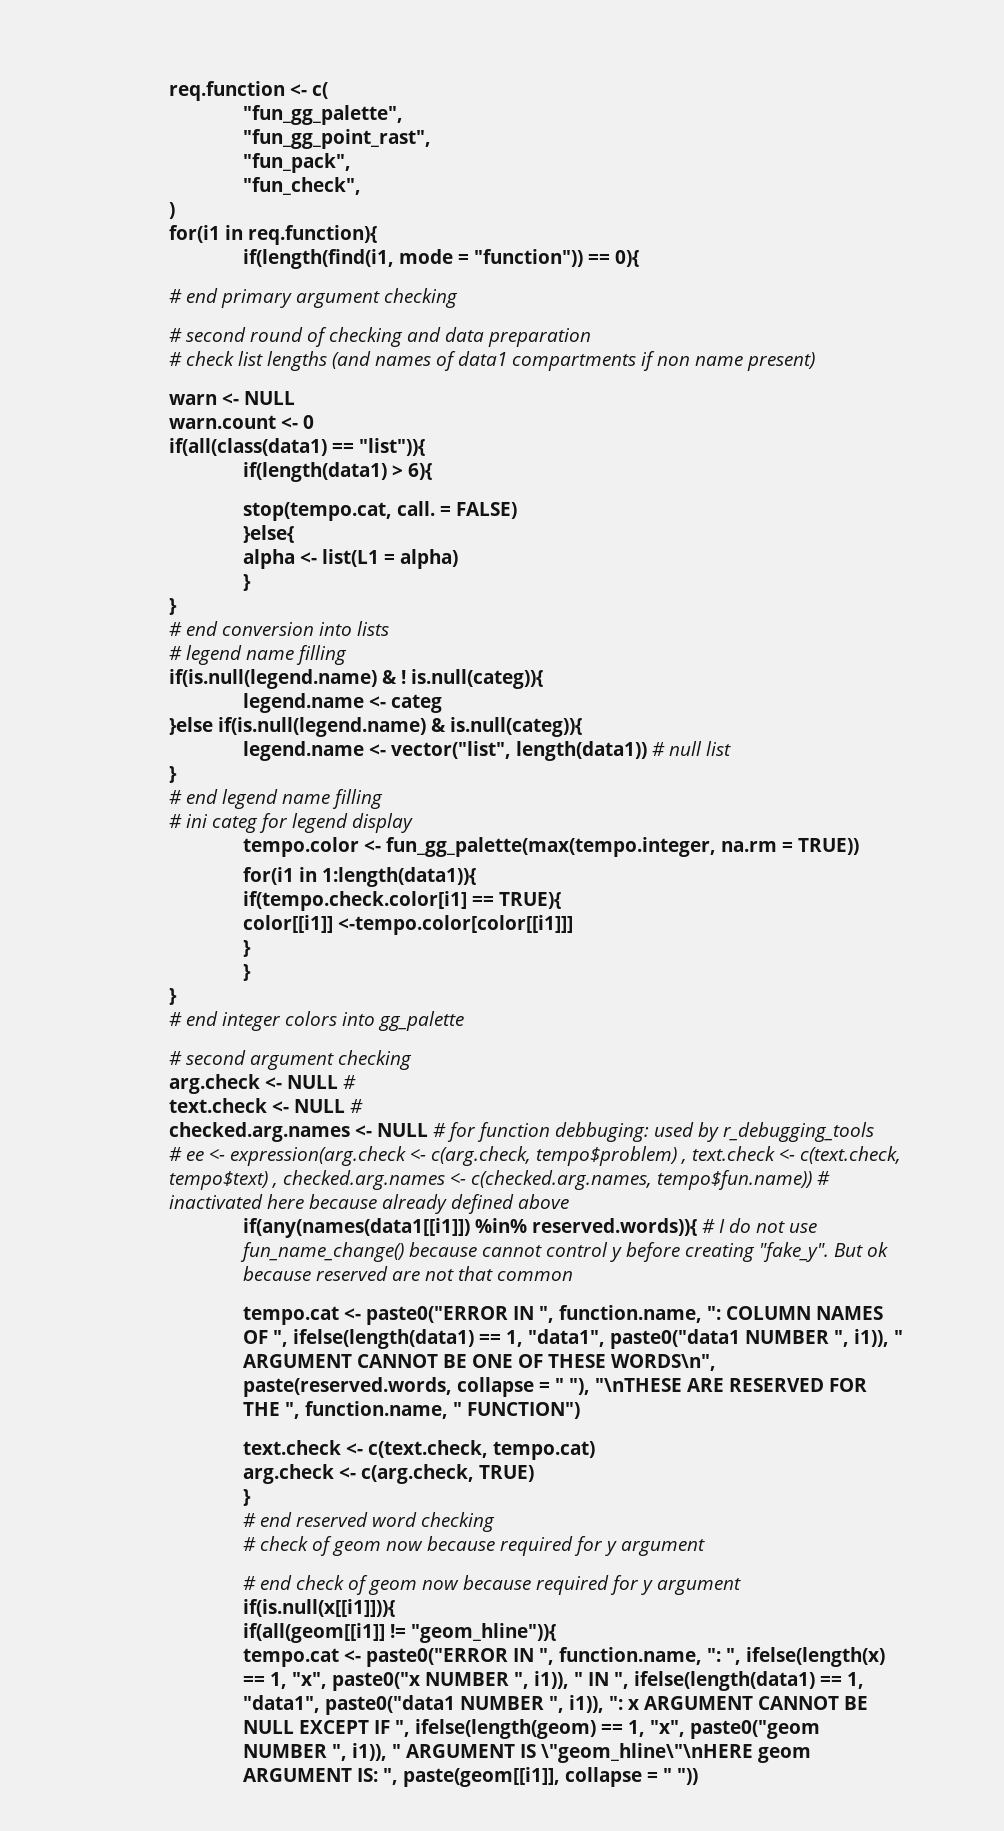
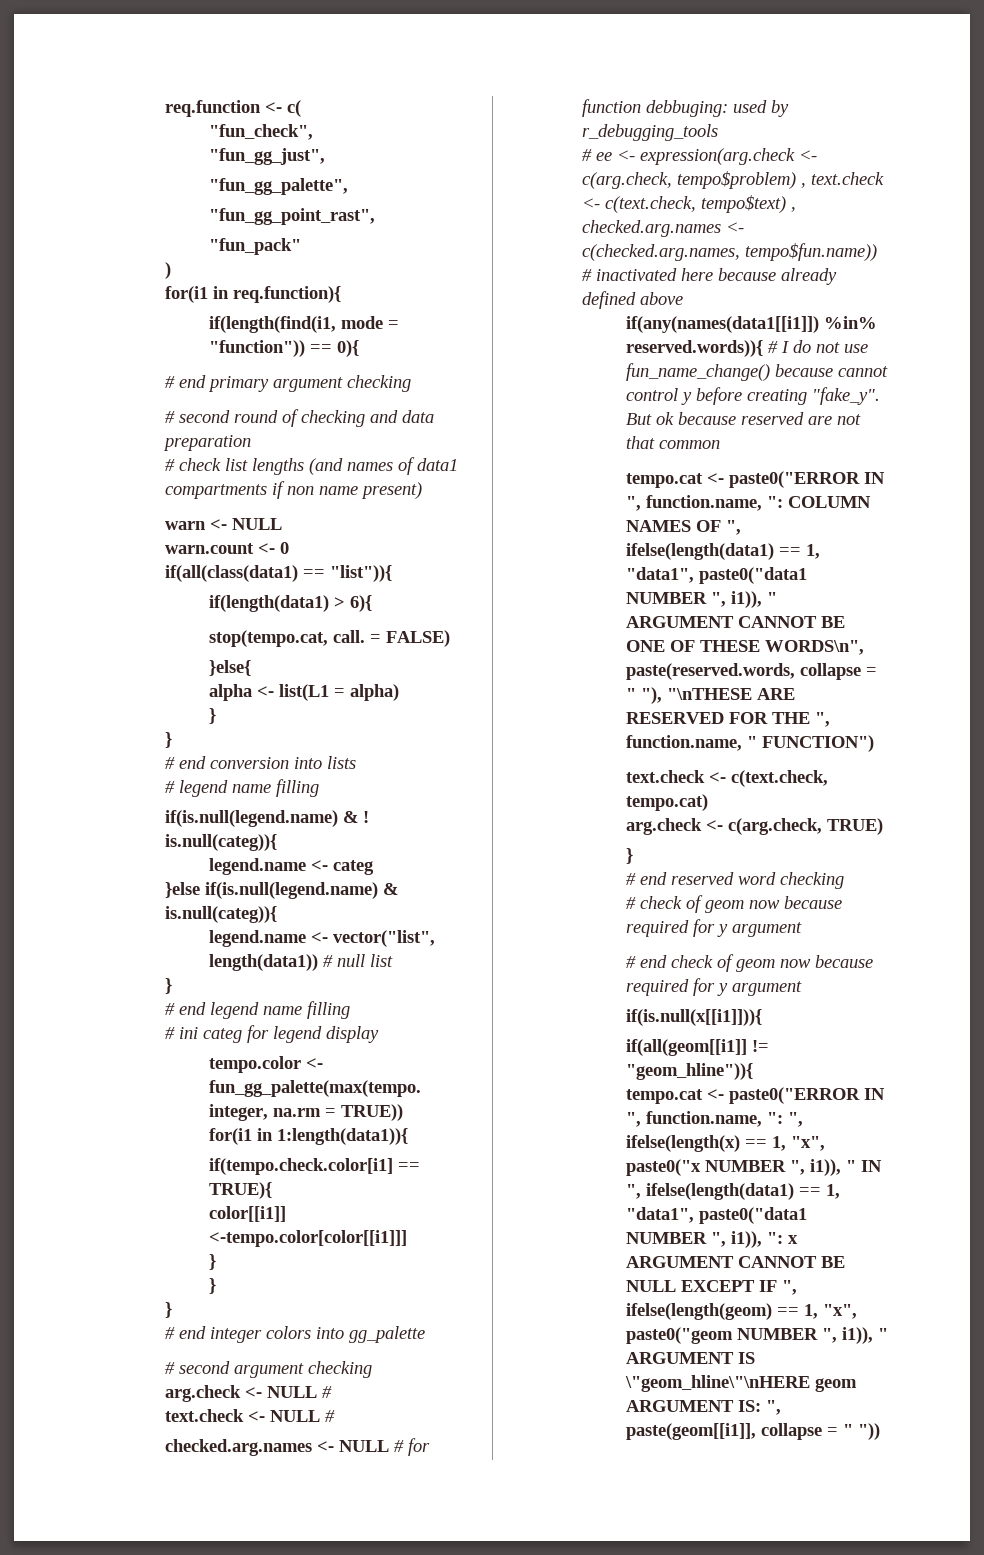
(329, 90) none -> [208,124,313,140] [208,148,325,165] // "fun_check", // "fun_gg_just",
[242,153,351,173] [242,177,361,195] "fun_pack", // "fun_check", -> [208,238,301,255] "fun_pack"

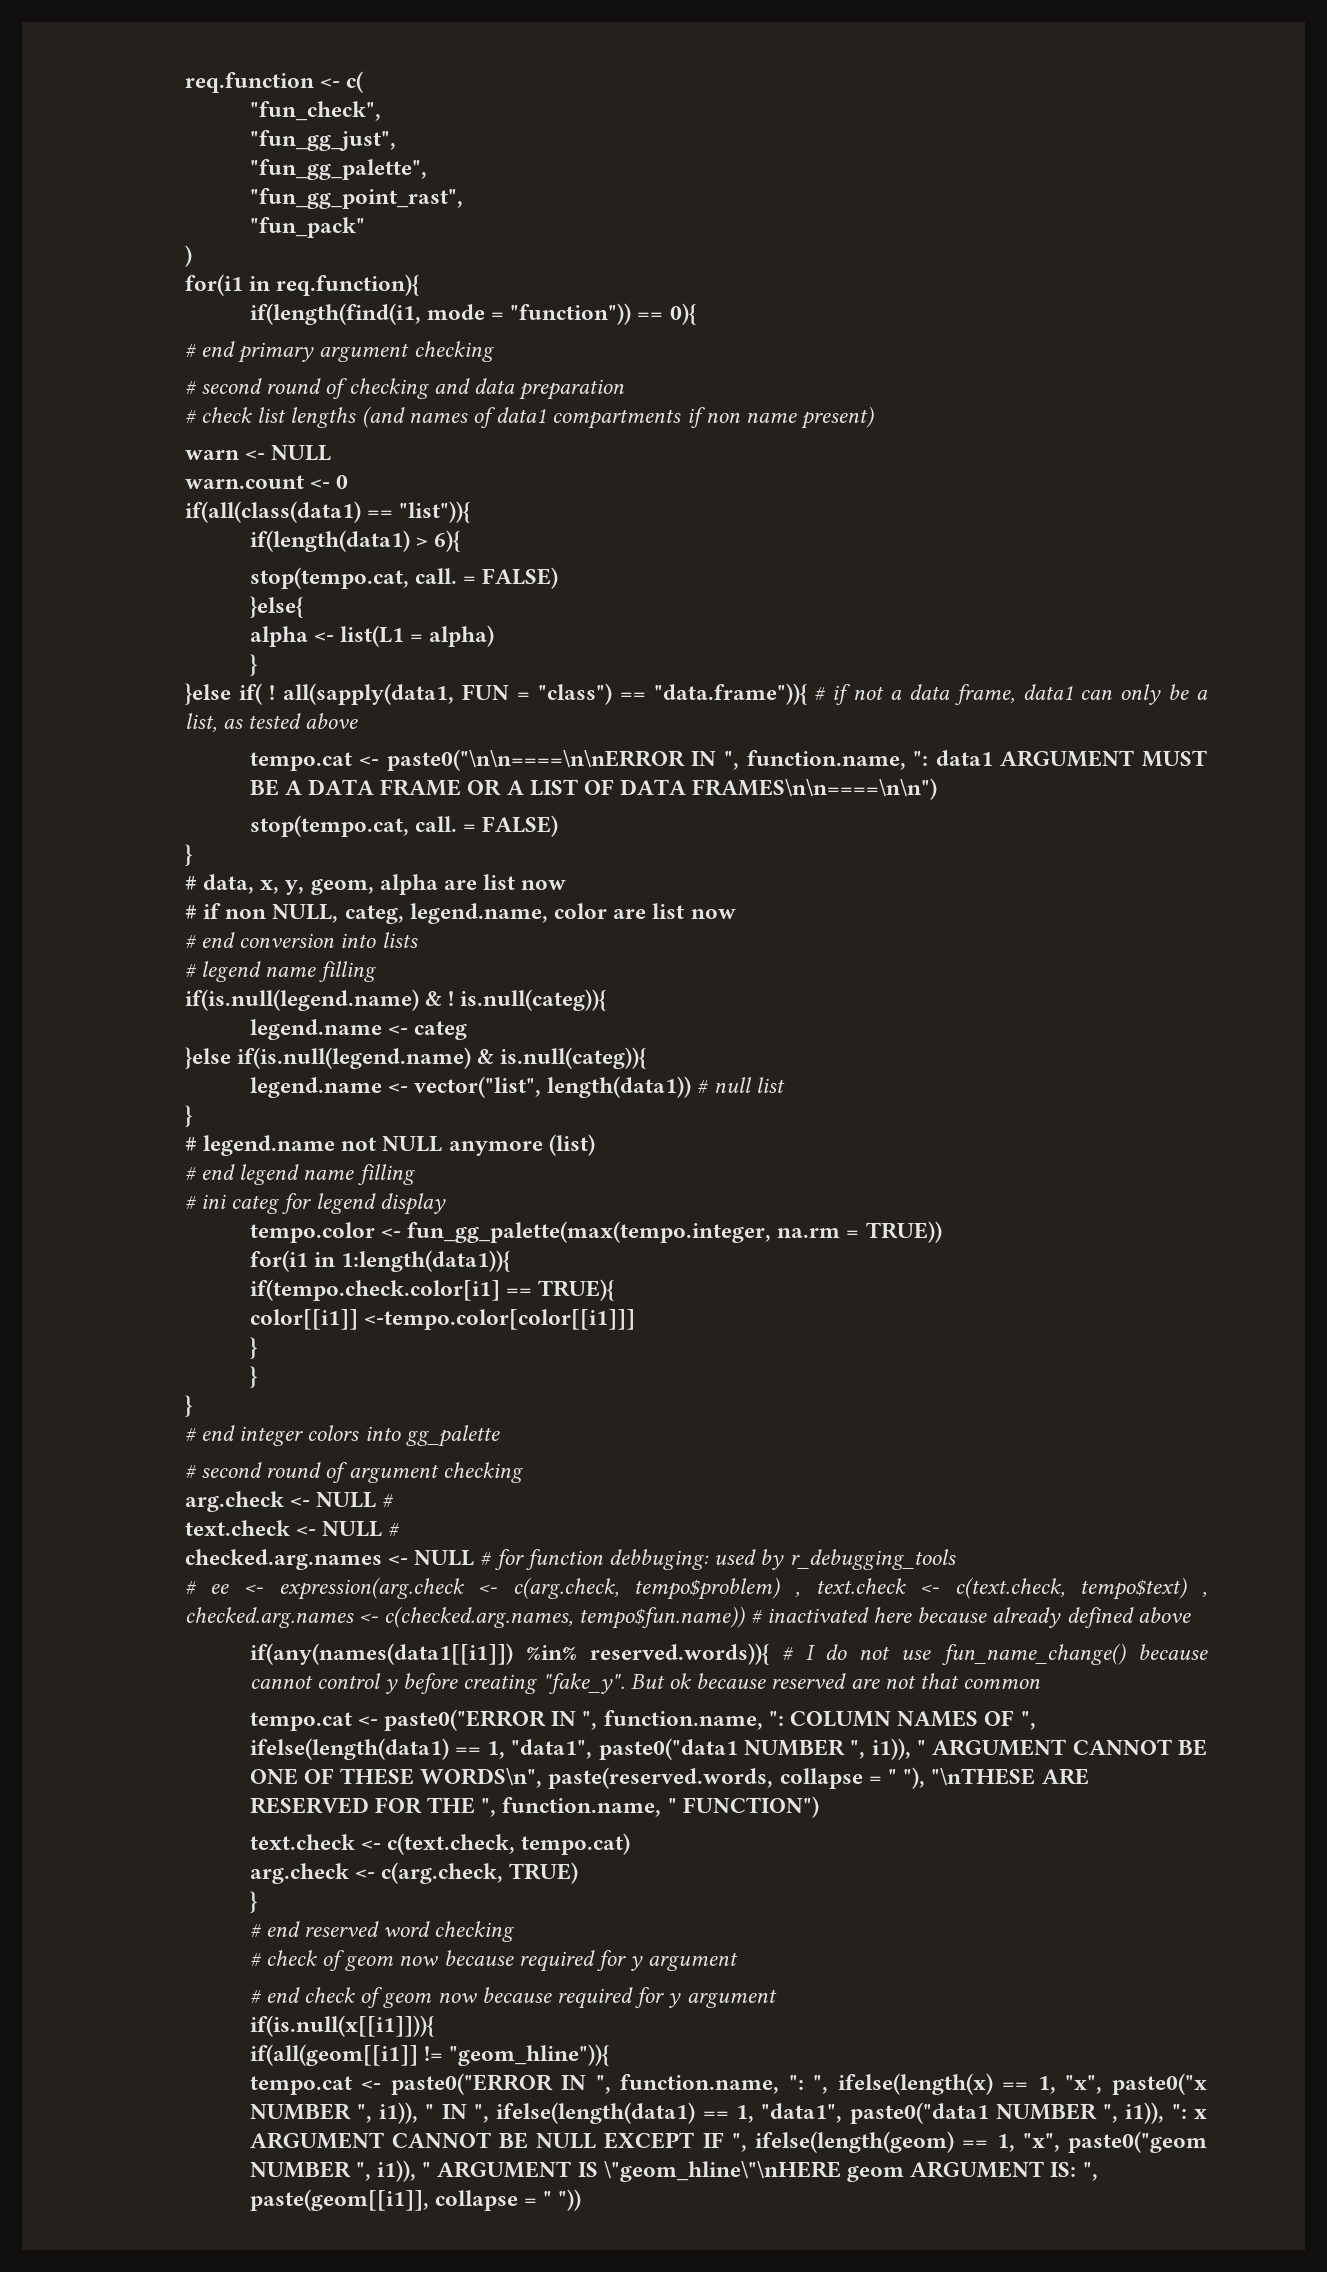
[164,732,172,748] } -> [184,683,1208,705] [184,713,359,732] [249,749,1207,771] [249,778,938,800] [249,815,559,837] [184,844,192,866] [184,874,567,895] [184,903,736,924] }else if( ! all(sapply(data1, FUN = "class") == "data.frame")){ # if not a data frame, data1 can only be a list, as tested above // tempo.cat <- paste0("\n\n====\n\nERROR IN ", function.name, ": data1 ARGUMENT MUST BE A DATA FRAME OR A LIST OF DATA FRAMES\n\n====\n\n") // stop(tempo.cat, call. = FALSE) // } // # data, x, y, geom, alpha are list now // # if non NULL, categ, legend.name, color are list now
(172, 986) none -> [184,1134,595,1156] // # legend.name not NULL anymore (list)
(230, 1367) none -> [266,1462,349,1483] round of

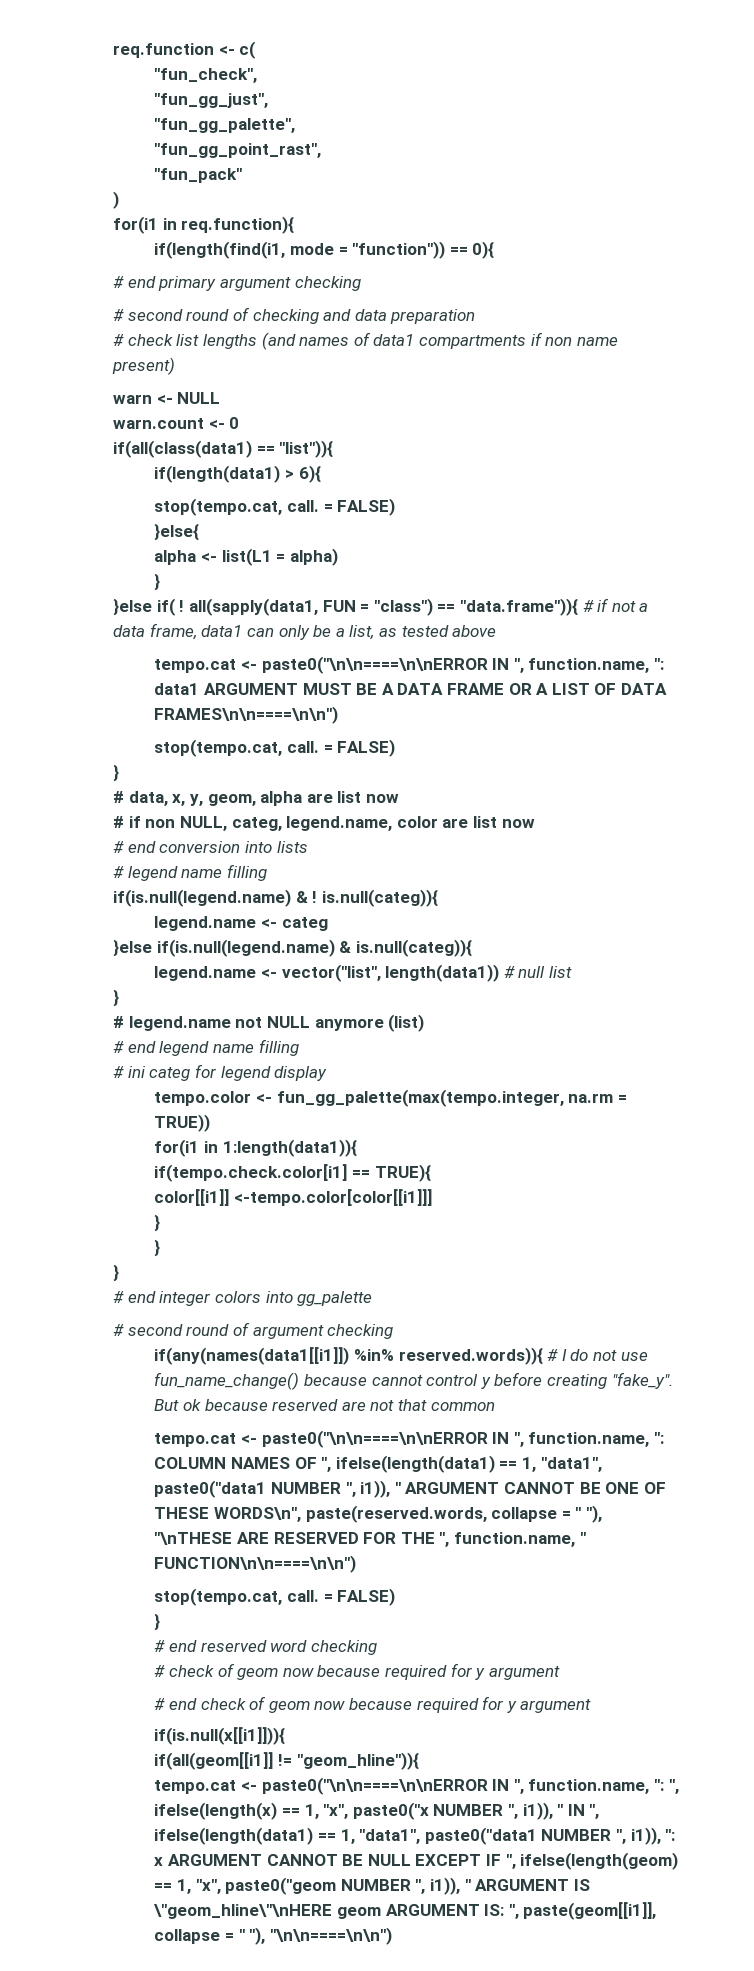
[184,1491,395,1512] [184,1520,401,1537] [184,1549,956,1570] [184,1577,1207,1600] [184,1606,1191,1629] // arg.check <- NULL # // text.check <- NULL # // checked.arg.names <- NULL # for function debbuging: used by r_debugging_tools // # ee <- expression(arg.check <- c(arg.check, tempo$problem) , text.check <- c(text.check, tempo$text) , checked.arg.names <- c(checked.arg.names, tempo$fun.name)) # inactivated here because already defined above -> (394, 1331) none
[383,1709,546,1731] paste0("ERROR -> [261,1430,488,1448] paste0("\n\n====\n\nERROR
[682,1796,819,1818] [249,1833,631,1855] [249,1862,579,1884] FUNCTION") // text.check <- c(text.check, tempo.cat) // arg.check <- c(arg.check, TRUE) -> [154,1555,357,1573] [154,1588,396,1606] FUNCTION\n\n====\n\n") // stop(tempo.cat, call. = FALSE)
[390,2073,553,2095] paste0("ERROR -> [261,1777,488,1795] paste0("\n\n====\n\nERROR
[558,2189,582,2211] ")) -> [249,1927,392,1945] "), "\n\n====\n\n")

